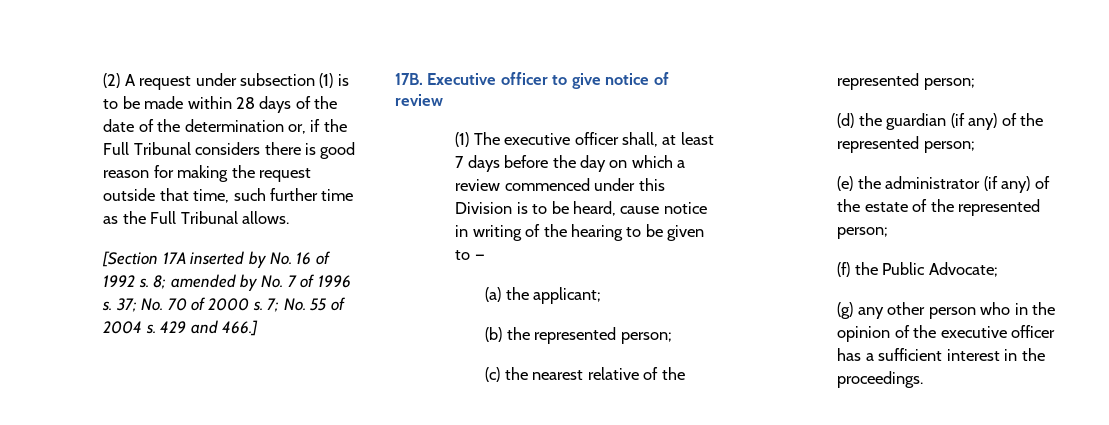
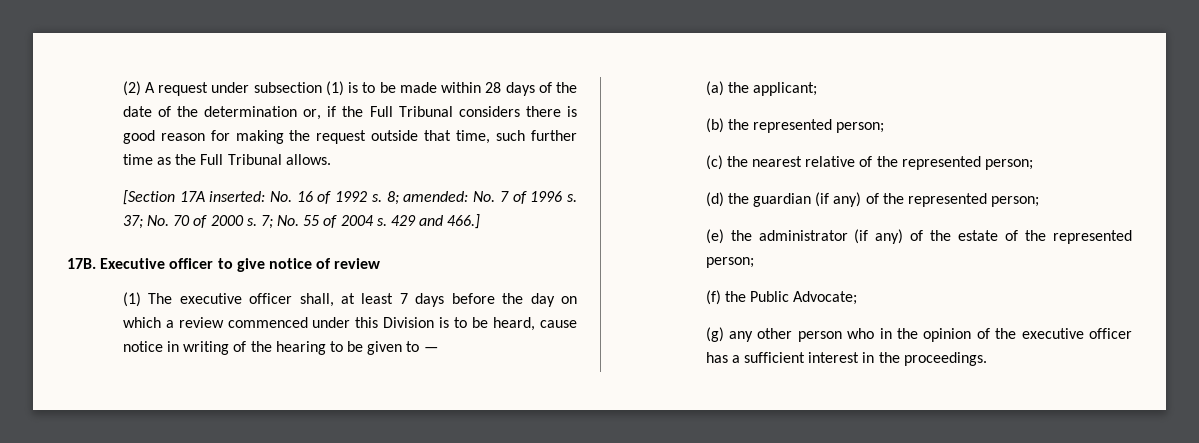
[190,251,267,268] inserted by -> [209,191,266,202] inserted:
[170,274,259,291] amended by -> [403,191,469,202] amended:

